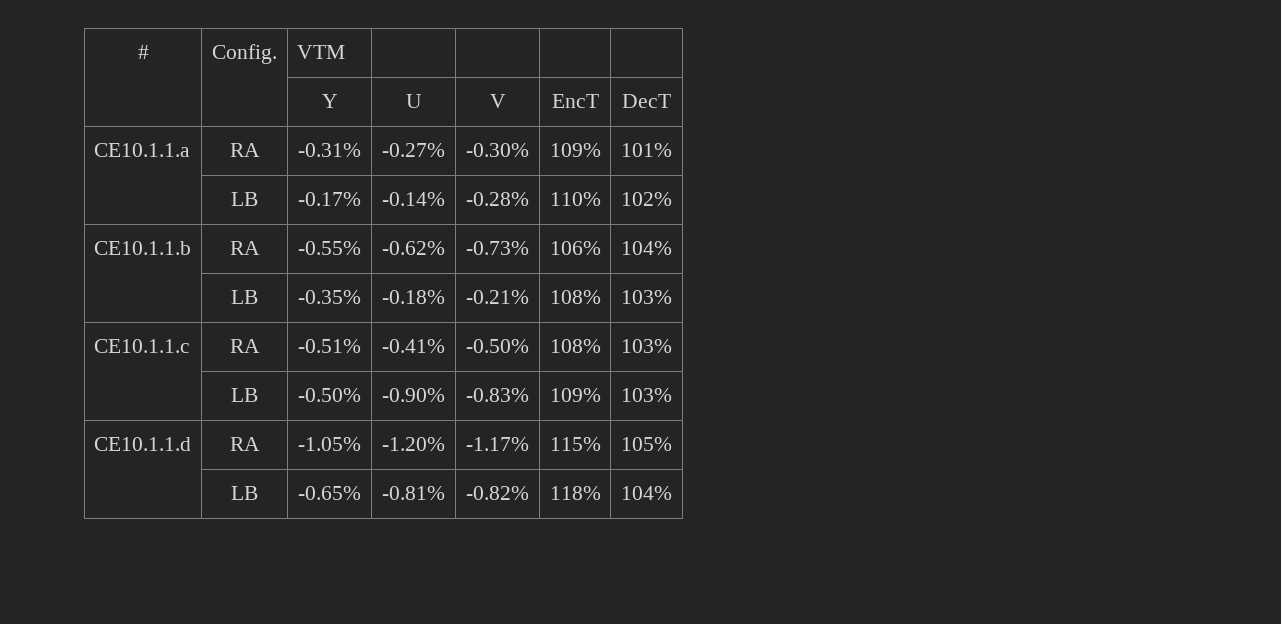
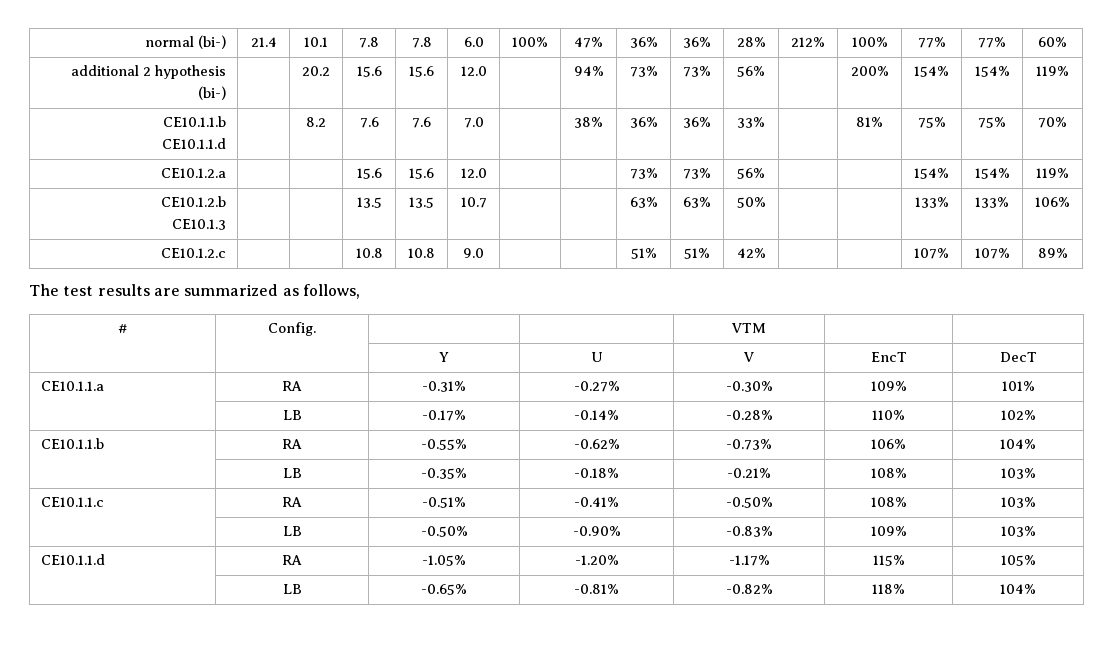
(137, 52) none -> [144,35,226,49] [250,37,277,47] [304,37,328,47] [359,37,379,48] [411,37,432,48] [463,37,484,47] [512,37,548,47] [574,37,603,48] [629,37,658,48] [683,37,711,48] [736,37,766,47] [791,37,825,47] [851,37,888,47] [917,37,946,48] [978,37,1006,48] [1038,37,1067,47] [70,65,226,79] [197,86,226,100] [302,66,330,76] [356,66,382,77] [409,66,434,77] [460,66,487,76] [573,66,604,76] [629,66,658,77] [683,66,711,77] [737,66,765,77] [850,66,889,76] [914,66,949,77] [974,66,1010,77] [1036,66,1069,76] [162,116,226,127] [161,138,226,149] [306,117,326,127] [359,117,379,128] [412,117,431,128] [463,117,484,128] [574,117,603,128] [629,117,658,128] [683,117,711,128] [737,117,765,128] [856,117,883,127] [917,117,946,128] [978,117,1006,128] [1038,117,1067,128] [160,168,226,178] [356,168,382,179] [409,168,434,179] [460,168,487,178] [629,168,658,179] [683,168,711,179] [737,168,765,179] [914,168,949,179] [974,168,1010,179] [1036,168,1069,178] [160,196,226,207] [171,219,226,230] [356,197,382,208] [409,197,434,208] [460,197,487,208] [629,197,658,208] [683,197,711,208] [736,197,766,208] [914,197,949,208] [975,197,1009,208] [1035,197,1070,207] [160,248,226,258] [355,248,383,258] [408,248,435,258] [463,248,484,258] [630,248,657,259] [684,248,710,259] [736,248,766,258] [914,248,949,259] [974,248,1010,259] [1037,248,1068,258] [29,284,360,299] normal (bi-) | 21.4 | 10.1 | 7.8 | 7.8 | 6.0 | 100% | 47% | 36% | 36% | 28% | 212% | 100% | 77% | 77% | 60% // additional 2 hypothesis (bi-) | | 20.2 | 15.6 | 15.6 | 12.0 | | 94% | 73% | 73% | 56% | | 200% | 154% | 154% | 119% // CE10.1.1.b // CE10.1.1.d | | 8.2 | 7.6 | 7.6 | 7.0 | | 38% | 36% | 36% | 33% | | 81% | 75% | 75% | 70% // CE10.1.2.a | | | 15.6 | 15.6 | 12.0 | | | 73% | 73% | 56% | | | 154% | 154% | 119% // CE10.1.2.b // CE10.1.3 | | | 13.5 | 13.5 | 10.7 | | | 63% | 63% | 50% | | | 133% | 133% | 106% // CE10.1.2.c | | | 10.8 | 10.8 | 9.0 | | | 51% | 51% | 42% | | | 107% | 107% | 89% // The test results are summarized as follows, //
[296,45,345,59] VTM | | -> [731,323,766,333] | | VTM

